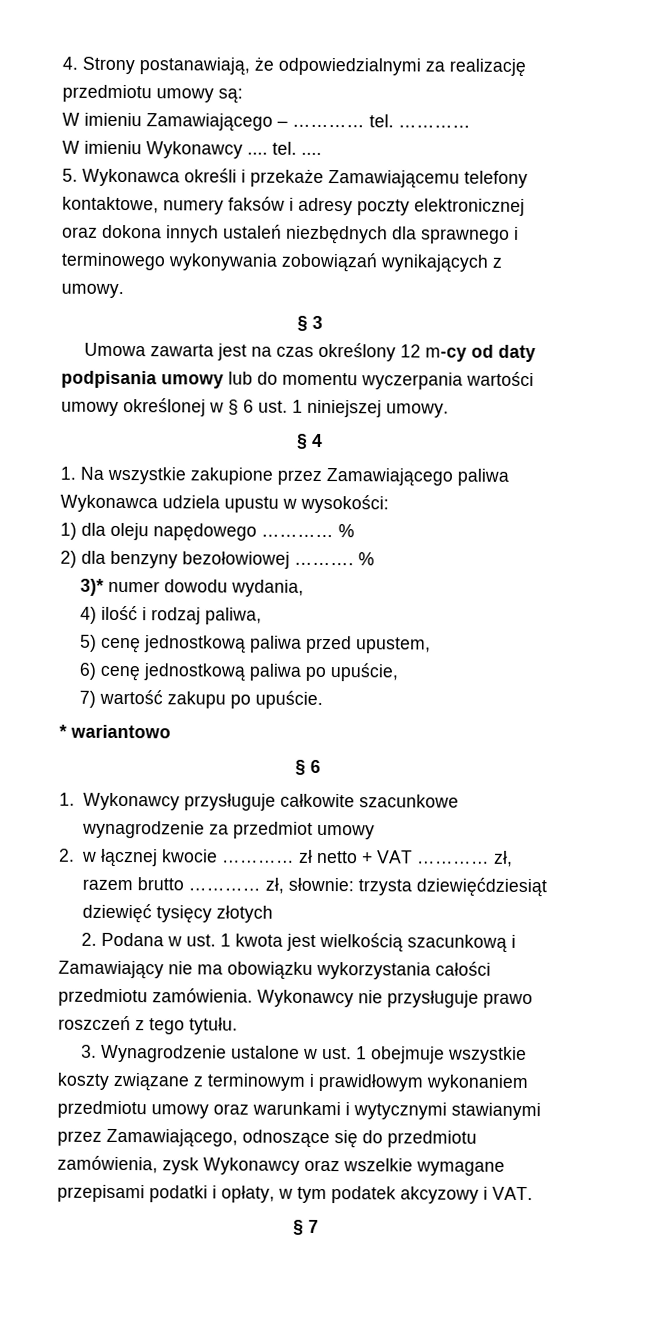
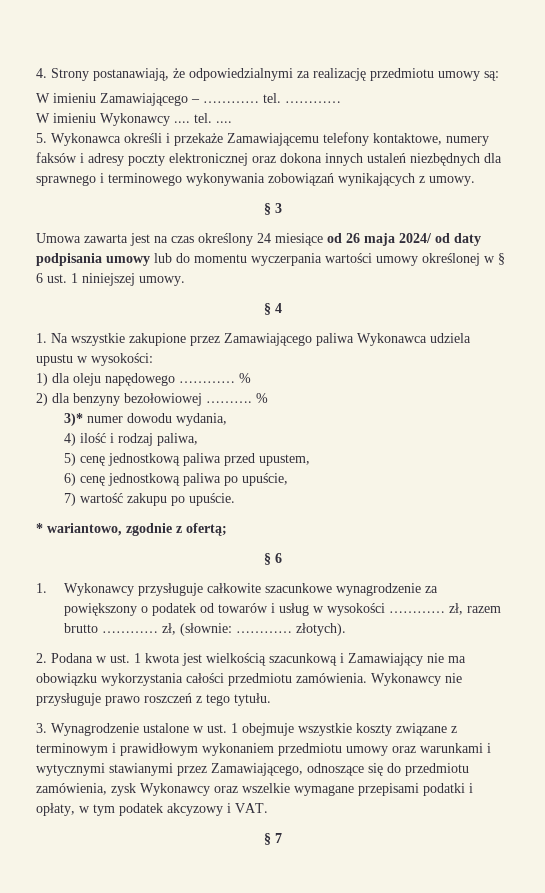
[400,344,468,362] 12 m-cy -> [257,233,432,246] 24 miesiące od 26 maja 2024/
[70,724,171,739] wariantowo -> [47,523,227,536] wariantowo, zgodnie z ofertą;
[232,821,375,840] [59,848,413,868] przedmiot umowy // 2. w łącznej kwocie ………… zł netto + VAT -> [63,603,385,616] powiększony o podatek od towarów i usług w wysokości
[287,877,547,898] [81,903,273,924] słownie: trzysta dziewięćdziesiąt dziewięć tysięcy złotych -> [179,623,346,636] (słownie: ………… złotych).

